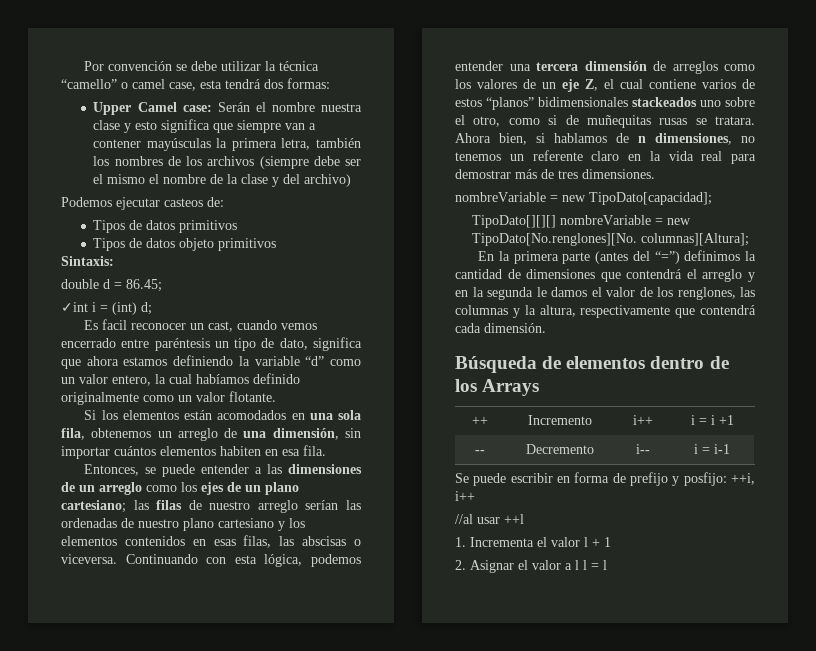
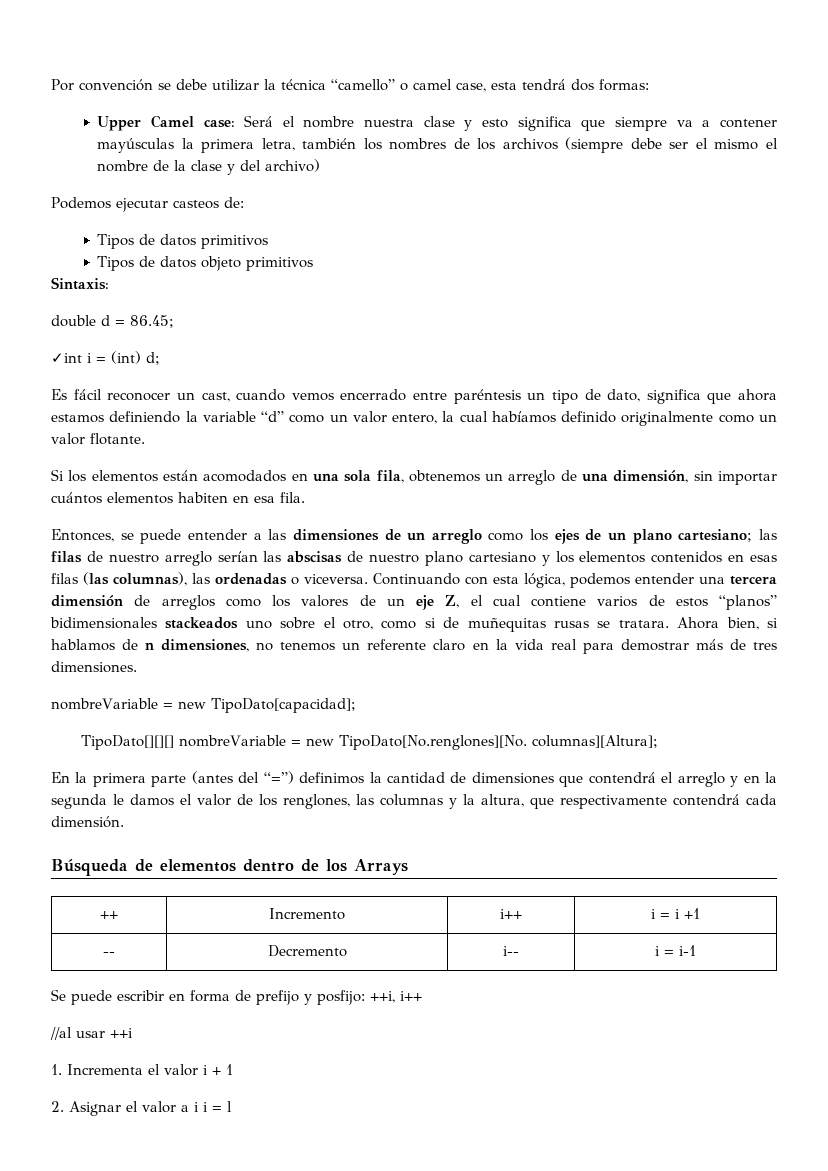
[217,102,250,112] Serán -> [244,115,274,127] Será
[285,123,306,130] van -> [676,120,693,127] va
[102,319,128,330] facil -> [73,389,102,400] fácil
[61,518,117,528] ordenadas -> [287,551,343,563] abscisas
[243,535,347,548] filas, las abscisas -> [51,572,287,586] filas (las columnas), las ordenadas
[580,305,696,318] respectivamente que -> [530,795,667,809] que respectivamente
[504,514,524,524] ++l -> [110,1028,133,1038] ++i
[584,537,588,547] l -> [203,1065,208,1075] i
[575,560,587,570] l l -> [194,1102,208,1112] i i

